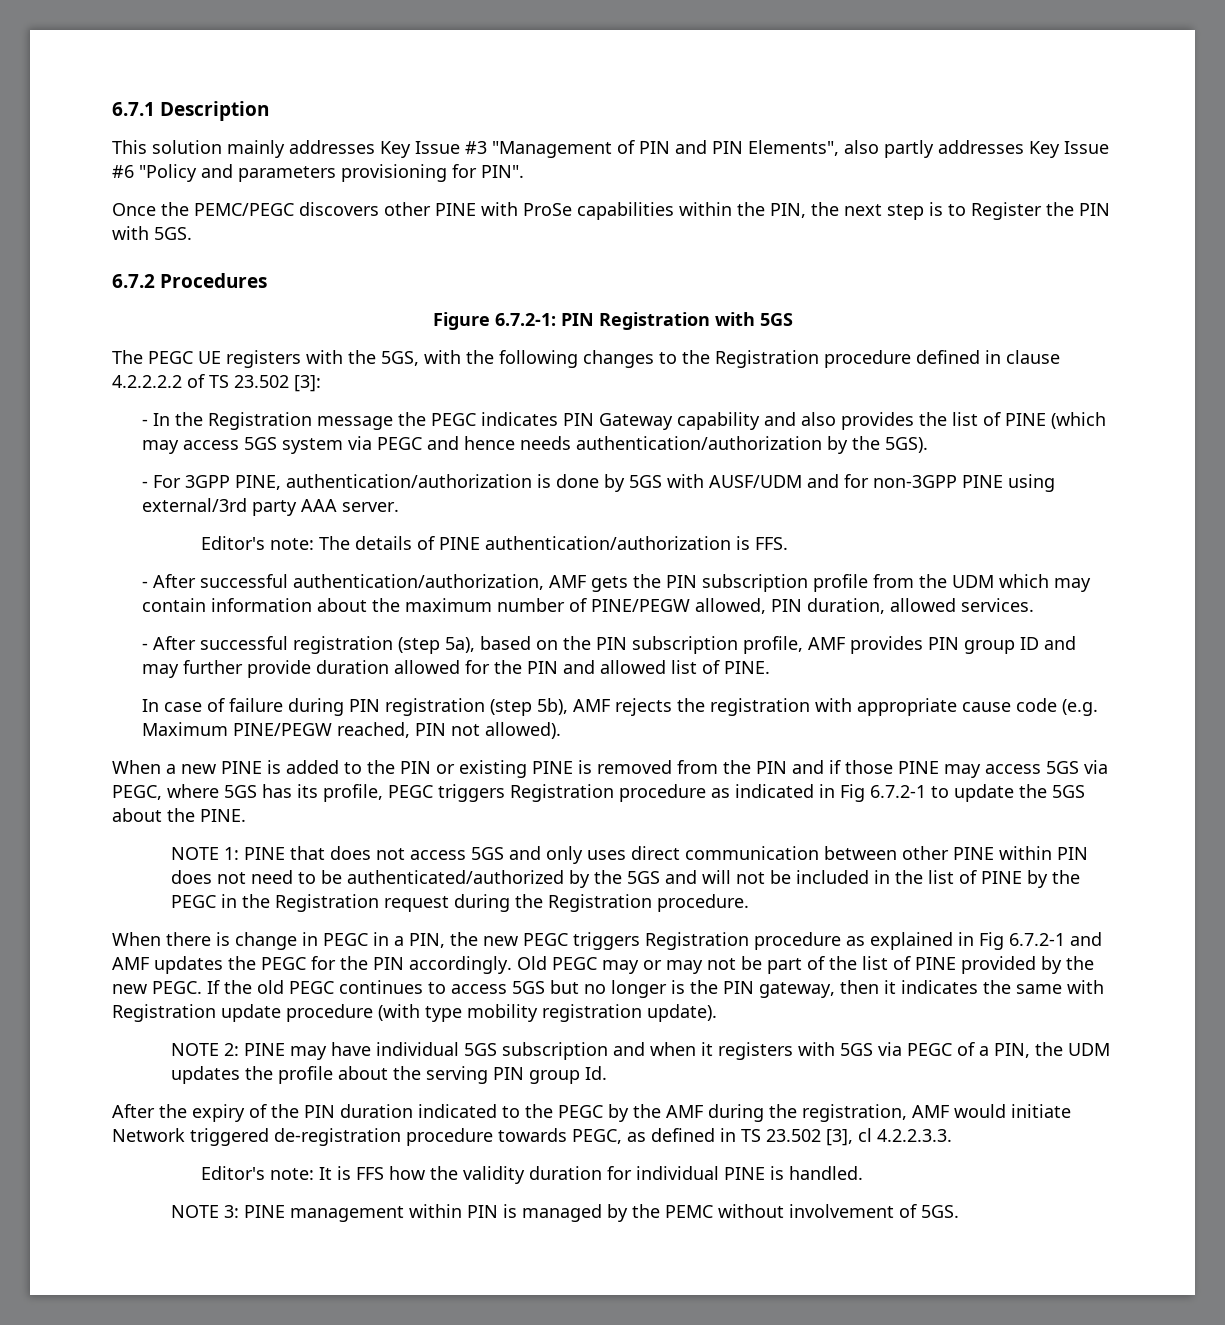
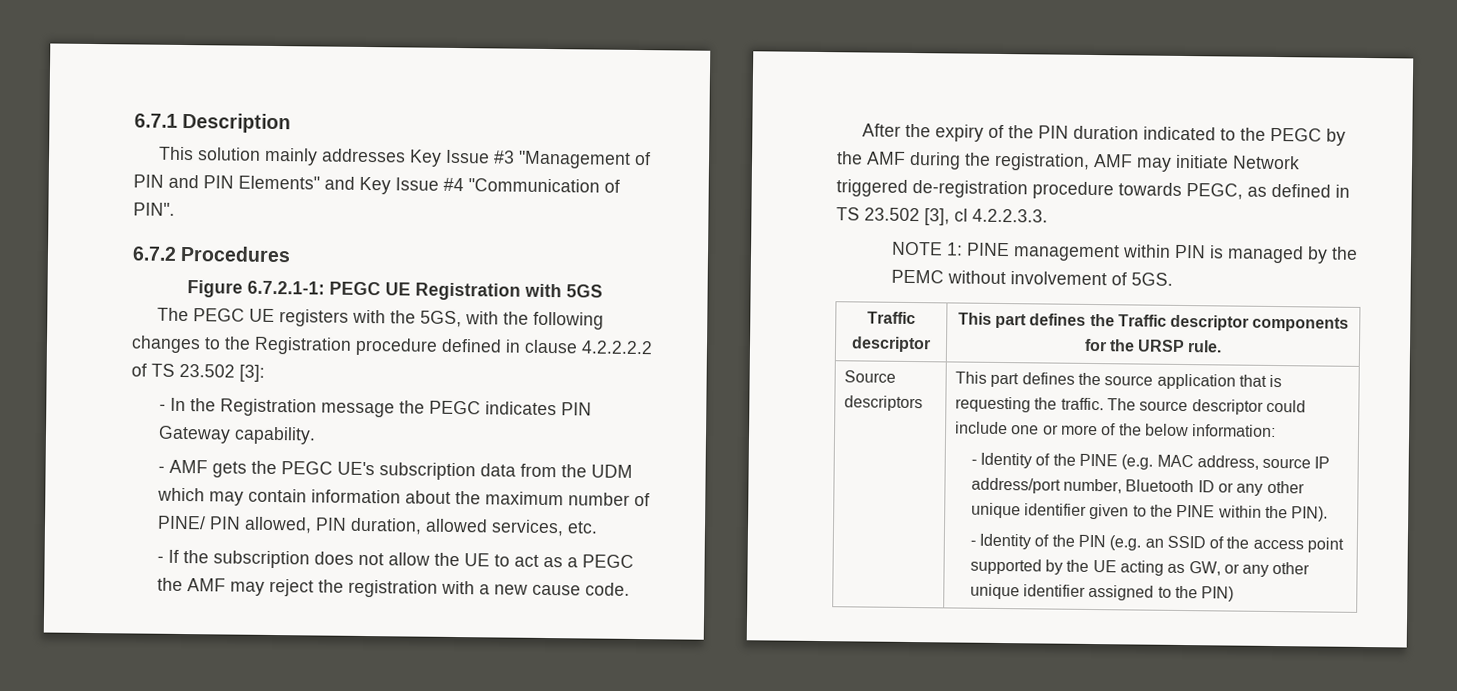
[748,140,1109,158] [112,164,524,182] [112,202,1110,220] [112,226,192,240] Elements", also partly addresses Key Issue #6 "Policy and parameters provisioning for PIN". // Once the PEMC/PEGC discovers other PINE with ProSe capabilities within the PIN, the next step is to Register the PIN with 5GS. -> [238,175,620,195] [133,202,175,216] Elements" and Key Issue #4 "Communication of PIN".
[494,313,594,326] 6.7.2-1: PIN -> [247,280,411,296] 6.7.2.1-1: PEGC UE
[676,412,1106,430] [141,436,928,454] [141,474,1055,492] [141,498,399,516] [200,536,788,550] [141,574,868,592] capability and also provides the list of PINE (which may access 5GS system via PEGC and hence needs authentication/authorization by the 5GS). // - For 3GPP PINE, authentication/authorization is done by 5GS with AUSF/UDM and for non-3GPP PINE using external/3rd party AAA server. // Editor's note: The details of PINE authentication/authorization is FFS. // - After successful authentication/authorization, AMF gets the PIN subscription profile -> [233,426,316,445] [157,459,516,481] capability. // - AMF gets the PEGC UE's subscription data
[590,599,690,612] PINE/PEGW -> [156,515,241,530] PINE/ PIN
[960,598,1034,612] [141,636,1076,654] [141,660,770,678] [141,698,1098,716] [141,722,561,739] [112,760,1108,778] [112,784,1085,802] [112,808,246,822] [171,846,1089,864] [171,870,1081,888] [171,894,750,912] [112,932,1102,950] [112,956,1094,974] [112,980,1104,998] [112,1004,717,1022] [171,1042,1111,1060] [171,1066,608,1084] services. // - After successful registration (step 5a), based on the PIN subscription profile, AMF provides PIN group ID and may further provide duration allowed for the PIN and allowed list of PINE. // In case of failure during PIN registration (step 5b), AMF rejects the registration with appropriate cause code (e.g. Maximum PINE/PEGW reached, PIN not allowed). // When a new PINE is added to the PIN or existing PINE is removed from the PIN and if those PINE may access 5GS via PEGC, where 5GS has its profile, PEGC triggers Registration procedure as indicated in Fig 6.7.2-1 to update the 5GS about the PINE. // NOTE 1: PINE that does not access 5GS and only uses direct communication between other PINE within PIN does not need to be authenticated/authorized by the 5GS and will not be included in the list of PINE by the PEGC in the Registration request during the Registration procedure. // When there is change in PEGC in a PIN, the new PEGC triggers Registration procedure as explained in Fig 6.7.2-1 and AMF updates the PEGC for the PIN accordingly. Old PEGC may or may not be part of the list of PINE provided by the new PEGC. If the old PEGC continues to access 5GS but no longer is the PIN gateway, then it indicates the same with Registration update procedure (with type mobility registration update). // NOTE 2: PINE may have individual 5GS subscription and when it registers with 5GS via PEGC of a PIN, the UDM updates the profile about the serving PIN group Id. -> [490,519,598,537] [156,549,634,569] [156,577,630,598] services, etc. // - If the subscription does not allow the UE to act as a PEGC the AMF may reject the registration with a new cause code.
[954,1104,1006,1118] would -> [1136,157,1172,172] may
[200,1166,863,1184] [171,1205,240,1218] // Editor's note: It is FFS how the validity duration for individual PINE is handled. // NOTE 3: -> [891,241,963,256] // NOTE 1:
(960, 1211) none -> [867,311,916,325] [851,336,931,353] [957,312,1350,332] [1083,338,1223,353] [843,370,896,383] [843,395,923,412] [954,371,1283,390] [954,396,1306,415] [954,421,1277,438] [970,452,1331,470] [970,477,1305,496] [970,502,1329,522] [969,533,1345,553] [969,558,1311,577] [969,583,1235,602] // Traffic descriptor | This part defines the Traffic descriptor components for the URSP rule. // Source descriptors | This part defines the source application that is requesting the traffic. The source descriptor could include one or more of the below information: // - Identity of the PINE (e.g. MAC address, source IP address/port number, Bluetooth ID or any other unique identifier given to the PINE within the PIN). // - Identity of the PIN (e.g. an SSID of the access point supported by the UE acting as GW, or any other unique identifier assigned to the PIN)

